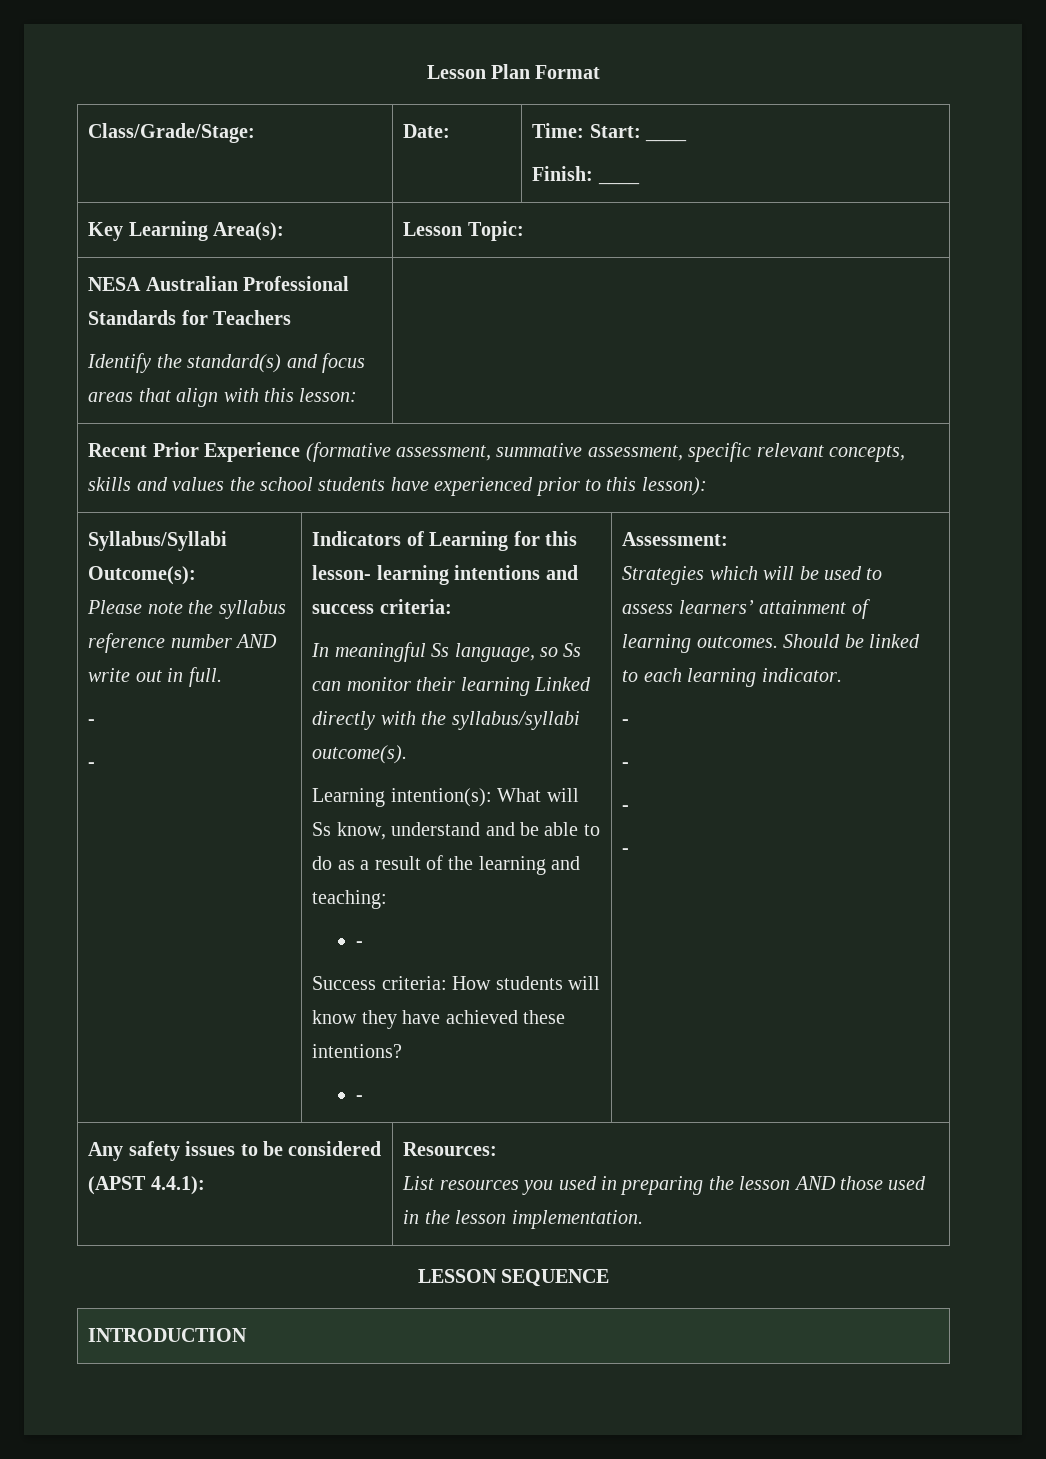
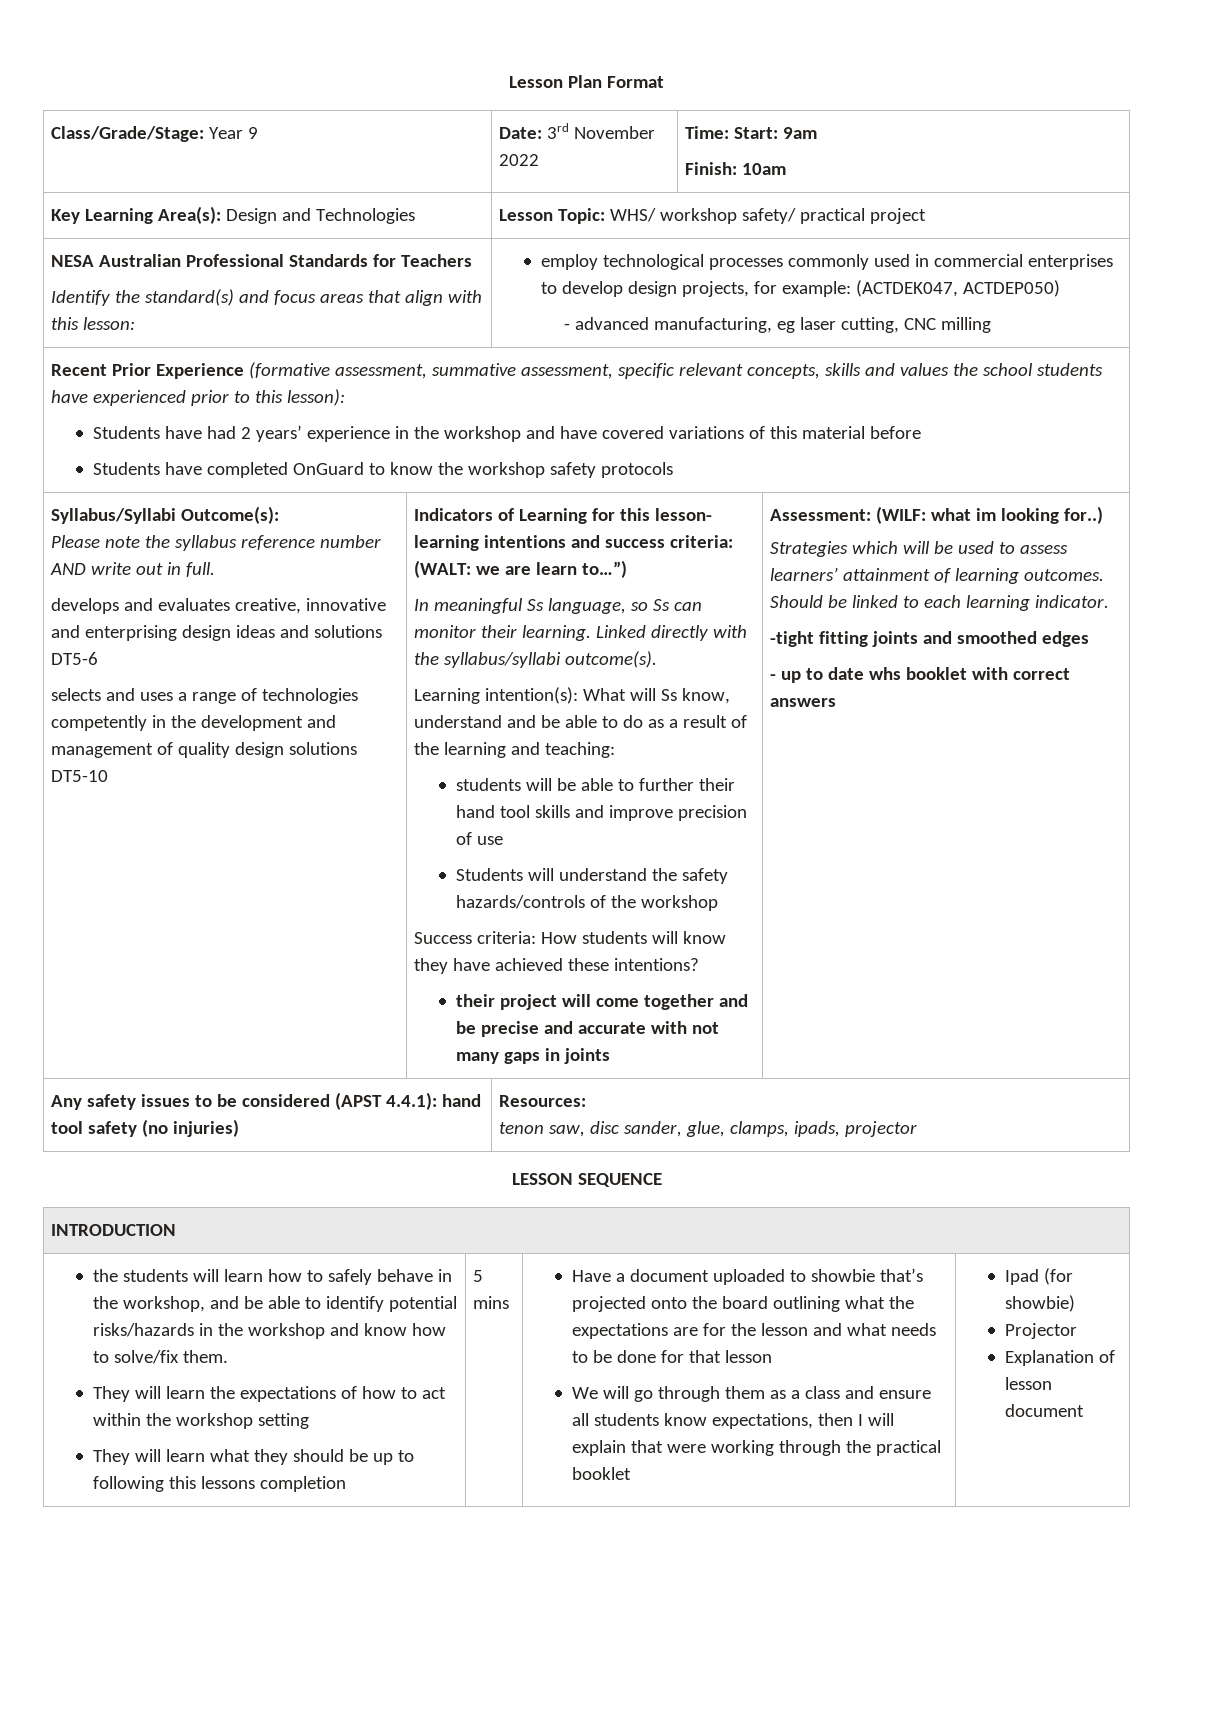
(256, 133) none -> [208,127,258,139] Year 9
(451, 131) none -> [546,123,655,139] [498,154,539,166] 3rd November 2022
[645,138,688,142] ____ -> [782,127,817,139] 9am
[597,181,640,185] ____ -> [741,163,786,175] 10am
(285, 231) none -> [225,208,415,224] Design and Technologies
(524, 231) none -> [609,208,926,224] WHS/ workshop safety/ practical project
(358, 395) none -> [540,254,1113,270] [540,280,1060,297] [564,317,992,333] employ technological processes commonly used in commercial enterprises to develop design projects, for example: (ACTDEK047, ACTDEP050) // - advanced manufacturing, eg laser cutting, CNC milling
(707, 486) none -> [92,425,921,442] [92,462,673,478] // Students have had 2 years’ experience in the workshop and have covered variations of this material before // Students have completed OnGuard to know the workshop safety protocols
[88,719,96,725] [88,762,96,768] - // - -> [50,598,386,614] [50,625,382,641] [50,652,98,665] [50,688,358,704] [50,715,336,731] [50,742,357,758] [50,770,108,782] develops and evaluates creative, innovative and enterprising design ideas and solutions DT5-6 // selects and uses a range of technologies competently in the development and management of quality design solutions DT5-10
(452, 606) none -> [413,560,627,578] (WALT: we are learn to…”)
[460,677,530,696] learning -> [521,625,591,641] learning.
[355,941,363,947] - -> [455,778,735,791] [455,805,747,821] [455,832,503,845] [455,868,728,884] [455,895,718,911] students will be able to further their hand tool skills and improve precision of use // Students will understand the safety hazards/controls of the workshop
[355,1095,363,1101] [622,532,729,546] - | Assessment: -> [455,994,748,1010] [455,1021,719,1037] [455,1048,610,1064] [769,506,1103,524] their project will come together and be precise and accurate with not many gaps in joints | Assessment: (WILF: what im looking for..)
[622,719,630,725] [622,762,630,768] [622,805,630,811] [622,848,630,854] - // - // - // - -> [769,631,1089,647] [769,667,1070,683] [769,698,836,707] -tight fitting joints and smoothed edges // - up to date whs booklet with correct answers
[403,1142,498,1156] [402,1176,927,1195] [403,1210,643,1229] [417,1269,610,1287] [88,1328,248,1342] | Resources: // List resources you used in preparing the lesson AND those used in the lesson implementation. // LESSON SEQUENCE // INTRODUCTION -> [441,1094,481,1107] [50,1119,239,1137] [498,1095,586,1107] [498,1121,917,1137] [511,1173,662,1187] [50,1224,176,1236] [92,1269,452,1285] [92,1296,457,1312] [92,1323,446,1339] [92,1350,228,1364] [92,1386,446,1402] [92,1413,309,1429] [92,1449,414,1465] [92,1476,346,1492] [472,1270,483,1282] [472,1296,509,1309] [571,1268,923,1285] [571,1296,914,1312] [571,1323,936,1339] [571,1350,772,1363] [571,1386,931,1402] [571,1413,894,1429] [571,1440,941,1456] [571,1467,631,1480] [1004,1268,1073,1285] [1004,1295,1075,1312] [1004,1323,1077,1339] [1004,1350,1115,1366] [1004,1377,1052,1390] [1004,1404,1084,1417] hand tool safety (no injuries) | Resources: // tenon saw, disc sander, glue, clamps, ipads, projector // LESSON SEQUENCE // INTRODUCTION // the students will learn how to safely behave in the workshop, and be able to identify potential risks/hazards in the workshop and know how to solve/fix them. // They will learn the expectations of how to act within the workshop setting // They will learn what they should be up to following this lessons completion | 5 mins | Have a document uploaded to showbie that’s projected onto the board outlining what the expectations are for the lesson and what needs to be done for that lesson // We will go through them as a class and ensure all students know expectations, then I will explain that were working through the practical booklet | Ipad (for showbie) // Projector // Explanation of lesson document

